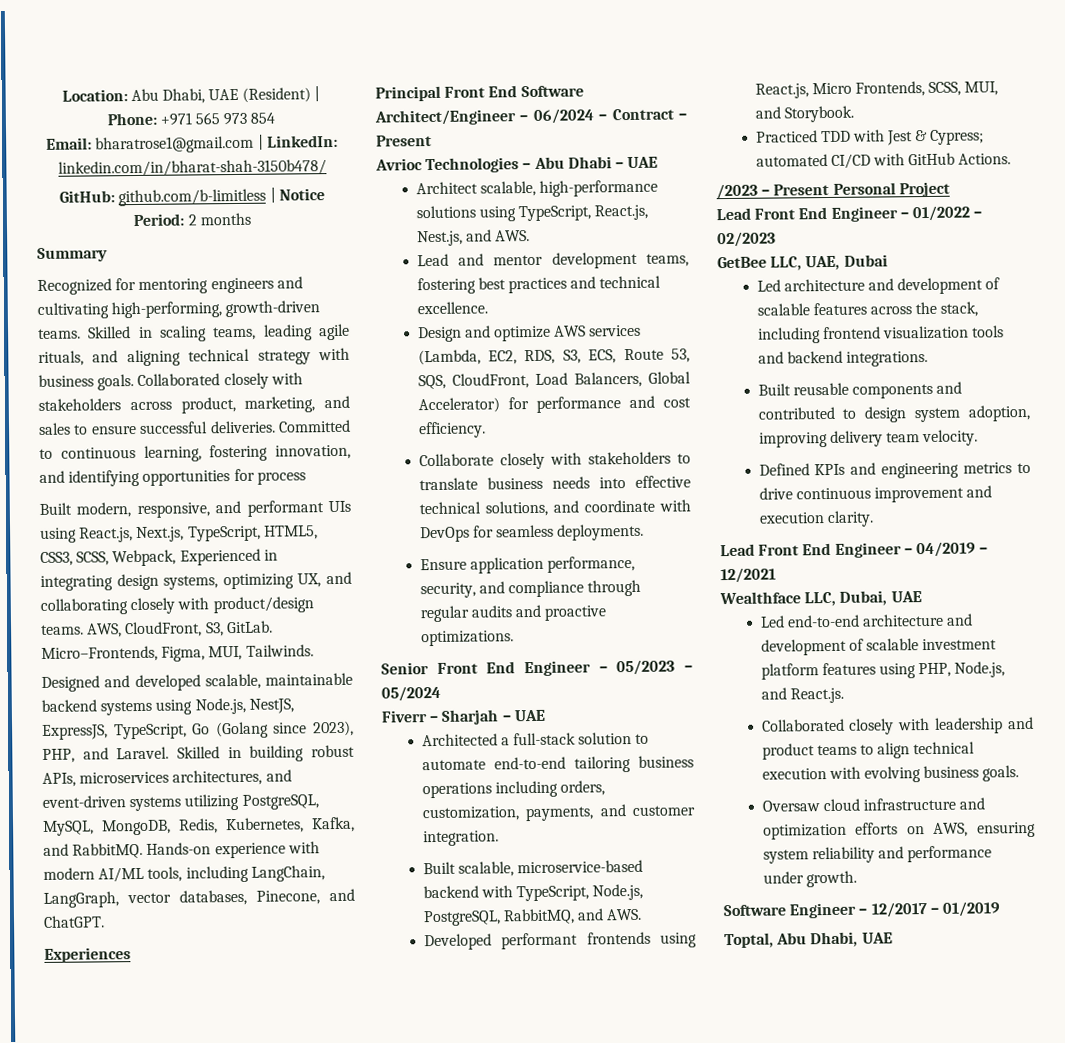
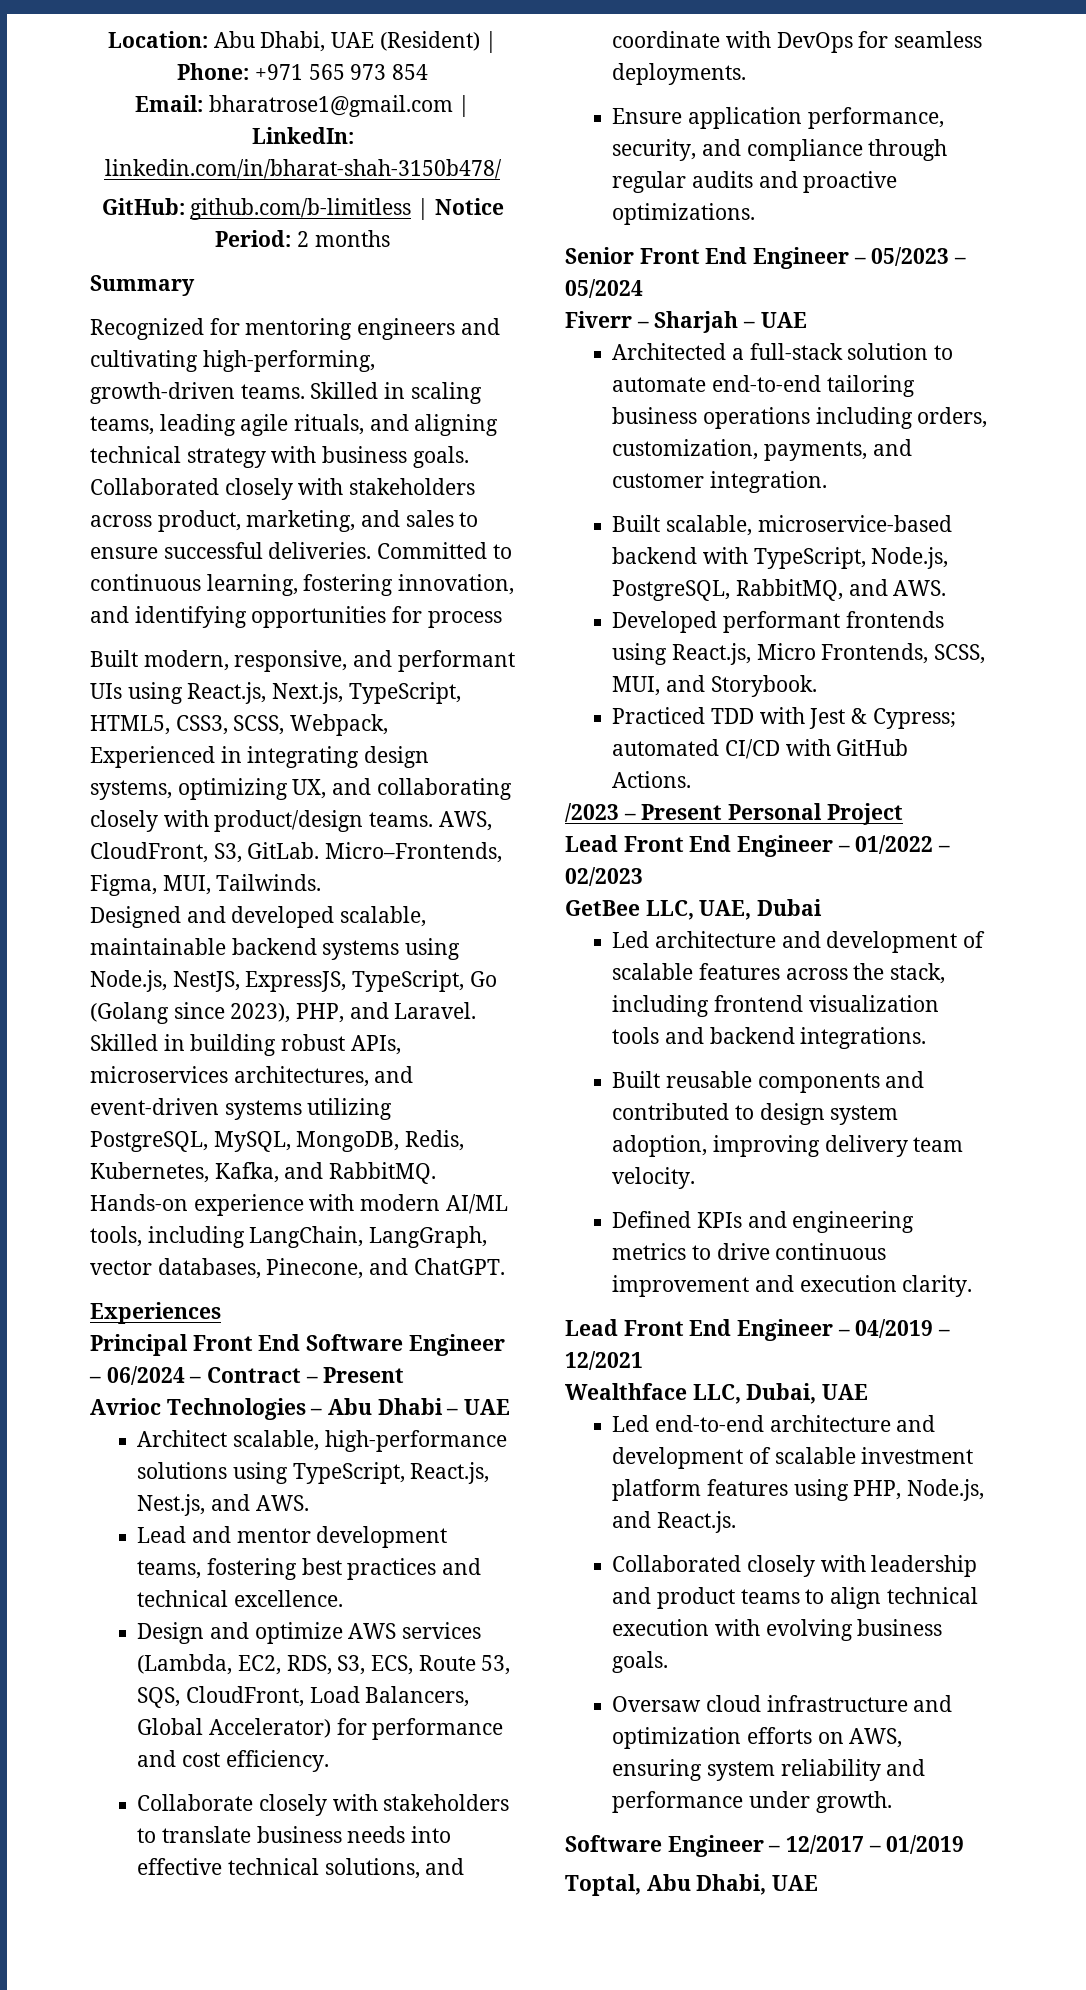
[374,109,516,126] Architect/Engineer -> [408,1334,505,1356] Engineer

